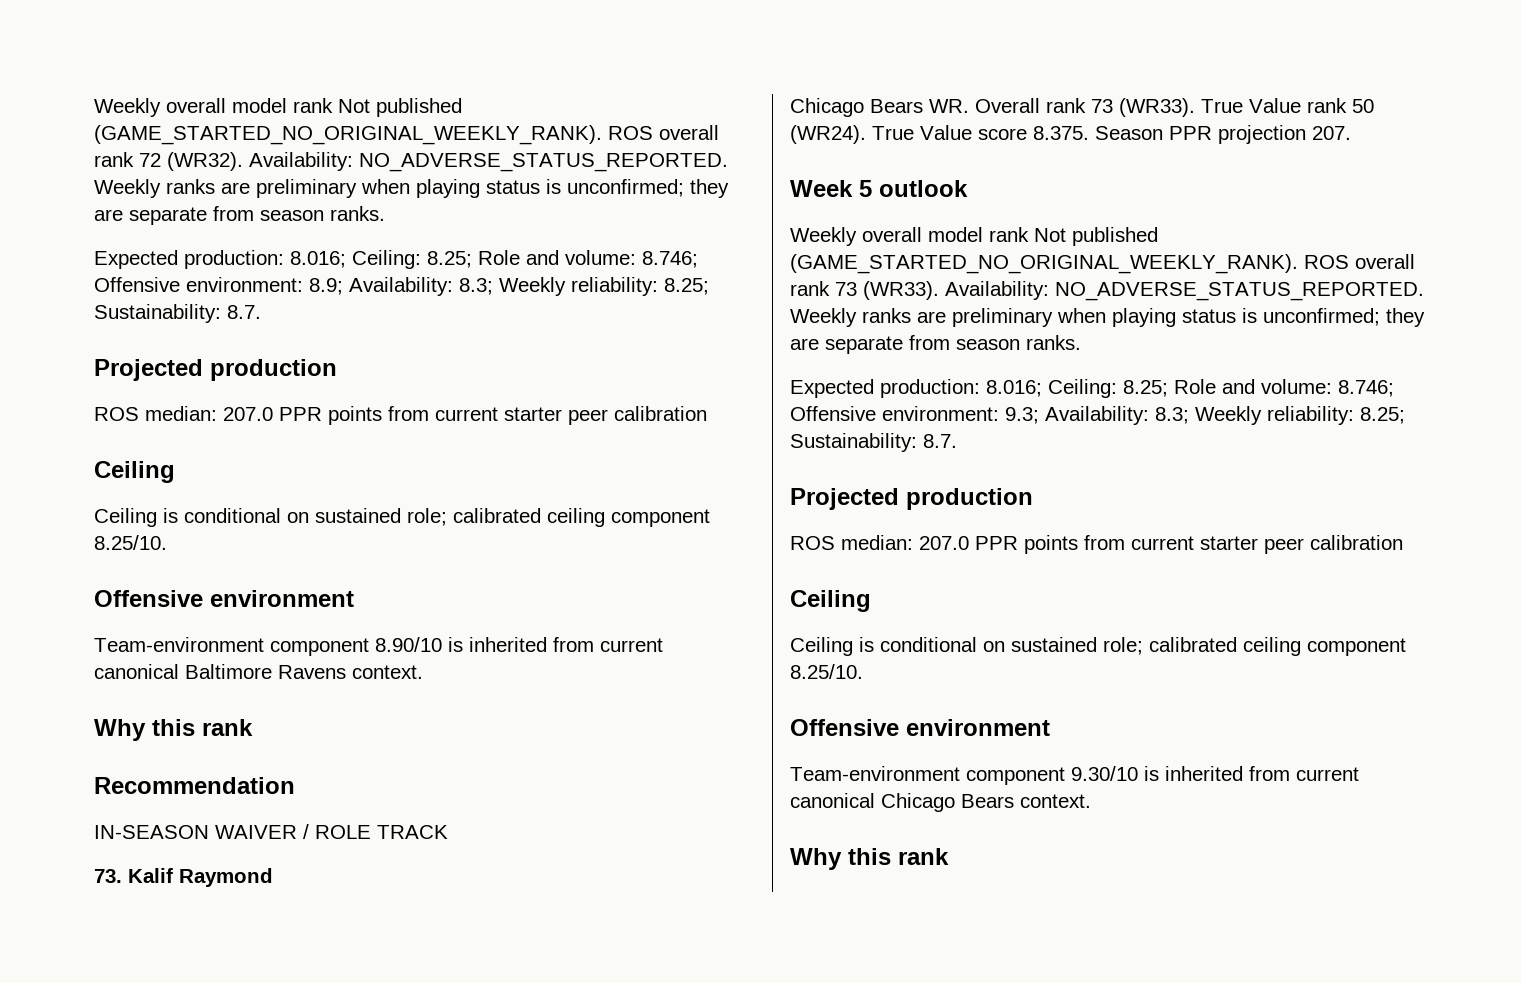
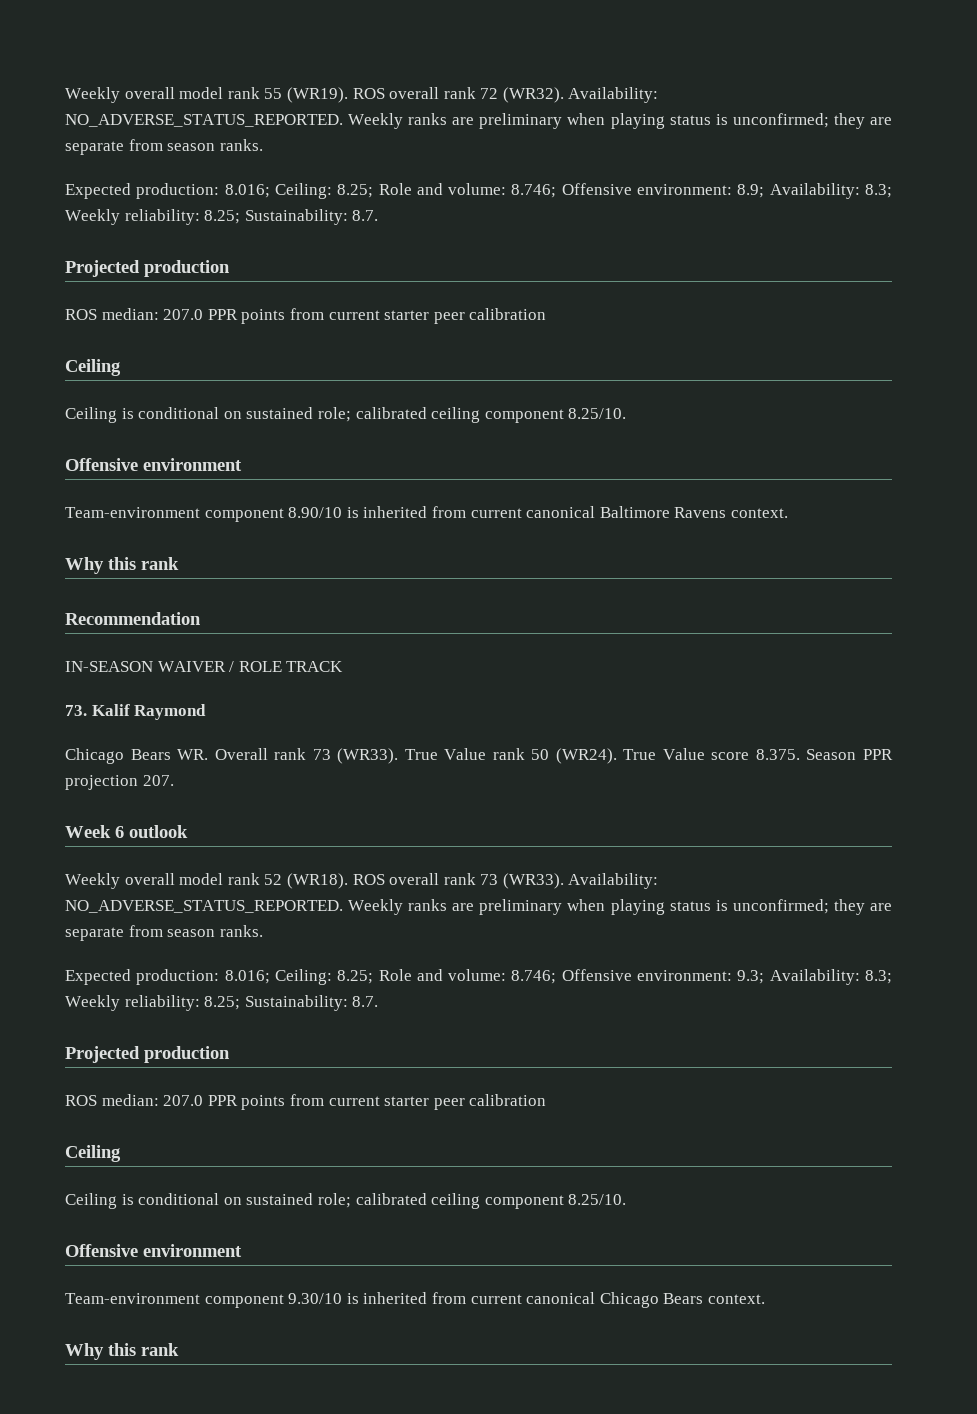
[94,98,462,117] [94,125,602,145] Weekly overall model rank Not published (GAME_STARTED_NO_ORIGINAL_WEEKLY_RANK). -> [65,87,348,103] Weekly overall model rank 55 (WR19).
[859,180,872,197] 5 -> [115,826,124,838] 6
[1034,227,1158,246] [790,254,1298,274] Not published (GAME_STARTED_NO_ORIGINAL_WEEKLY_RANK). -> [264,873,348,889] 52 (WR18).

